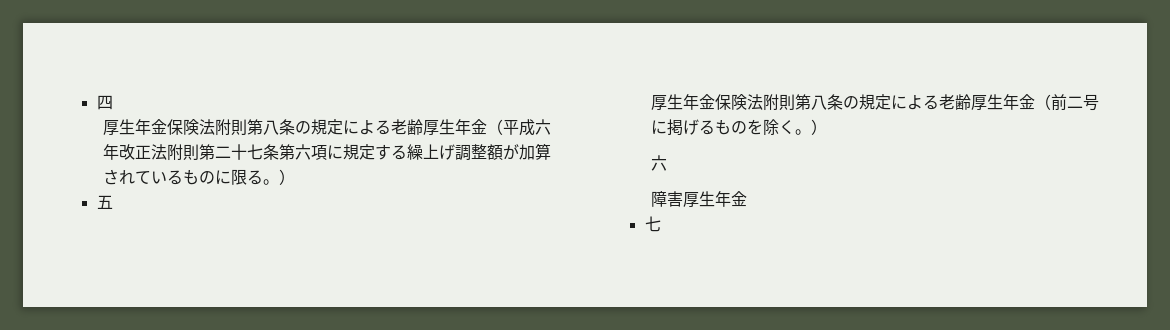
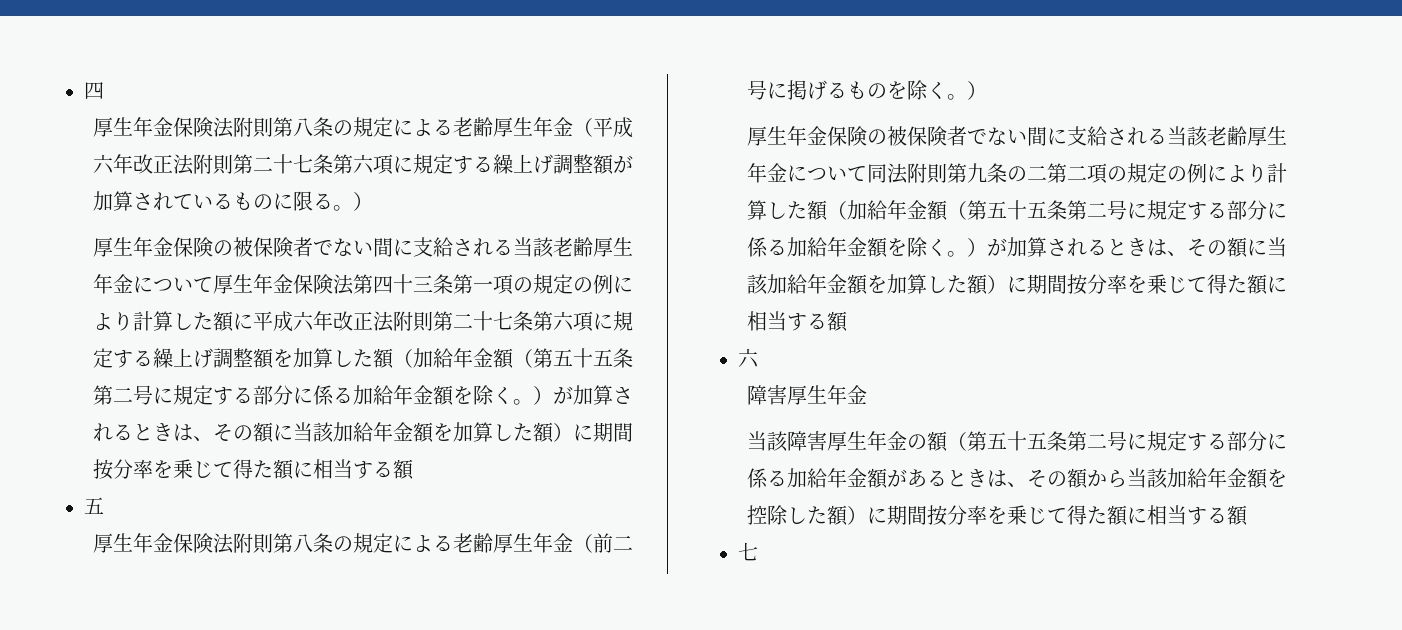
(295, 177) none -> [92,237,633,258] [92,274,633,295] [92,311,633,332] [92,348,633,369] [92,385,633,406] [92,422,633,443] [92,459,414,480] // 厚生年金保険の被保険者でない間に支給される当該老齢厚生年金について厚生年金保険法第四十三条第一項の規定の例により計算した額に平成六年改正法附則第二十七条第六項に規定する繰上げ調整額を加算した額（加給年金額（第五十五条第二号に規定する部分に係る加給年金額を除く。）が加算されるときは、その額に当該加給年金額を加算した額）に期間按分率を乗じて得た額に相当する額
[650,155,667,171] [650,191,747,207] 六 // 障害厚生年金 -> [746,126,1287,147] [746,163,1287,184] [746,200,1287,221] [746,237,1287,258] [746,274,1287,295] [746,311,848,332] [737,348,759,368] [746,385,867,405] [746,431,1287,452] [746,468,1287,489] [746,505,1248,526] 厚生年金保険の被保険者でない間に支給される当該老齢厚生年金について同法附則第九条の二第二項の規定の例により計算した額（加給年金額（第五十五条第二号に規定する部分に係る加給年金額を除く。）が加算されるときは、その額に当該加給年金額を加算した額）に期間按分率を乗じて得た額に相当する額 // 六 // 障害厚生年金 // 当該障害厚生年金の額（第五十五条第二号に規定する部分に係る加給年金額があるときは、その額から当該加給年金額を控除した額）に期間按分率を乗じて得た額に相当する額

